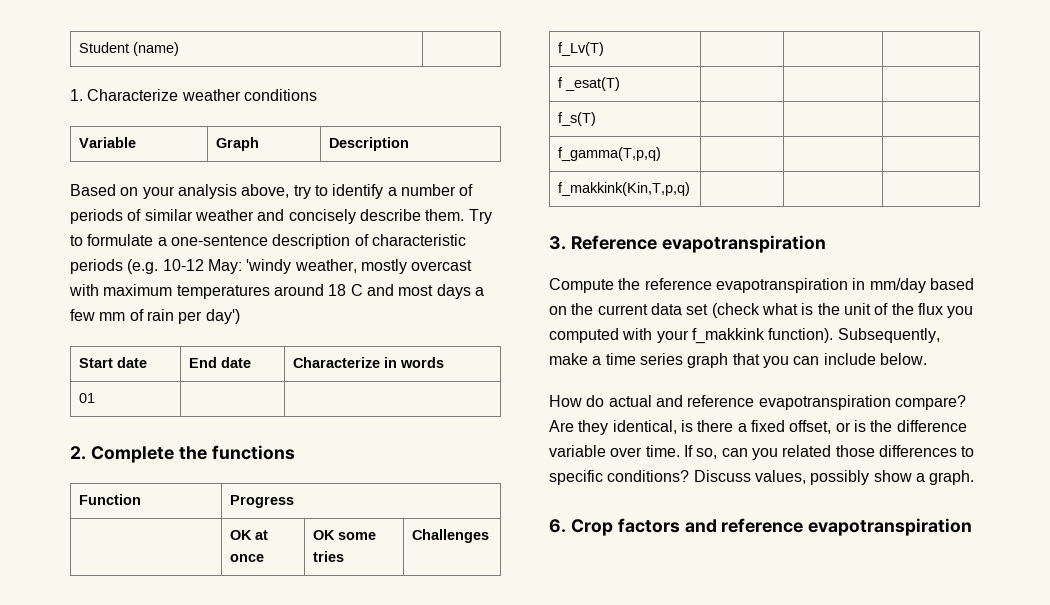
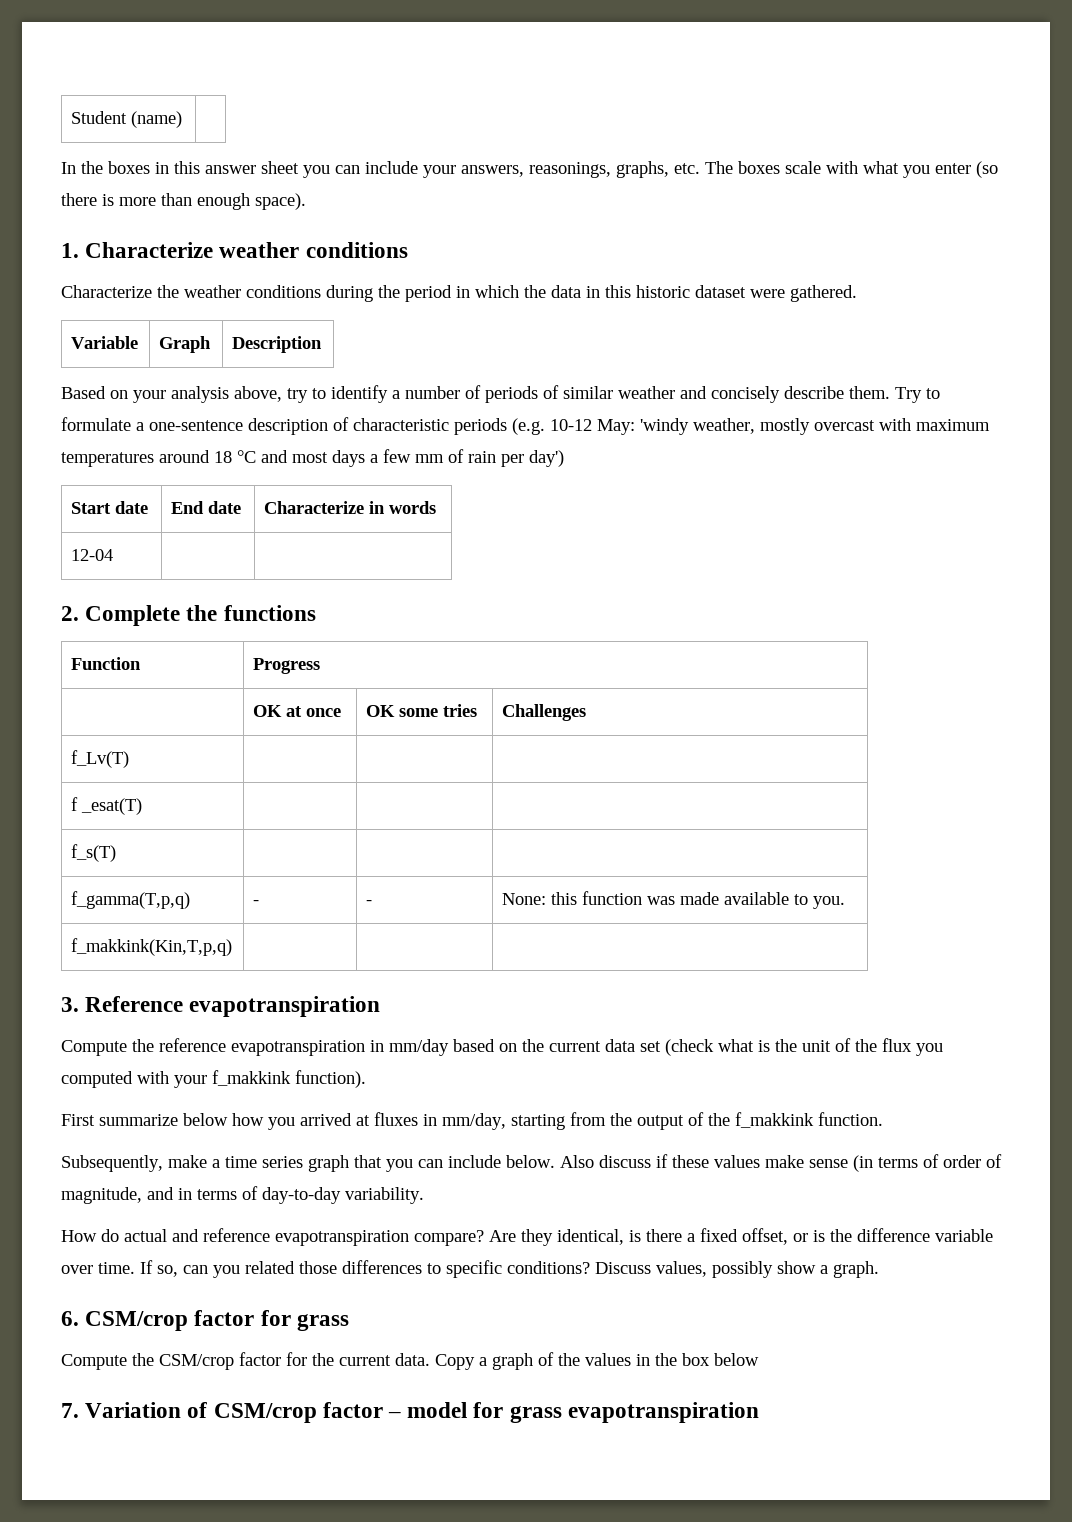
[70,89,317,101] 1. Characterize weather conditions -> [61,161,998,178] [61,193,306,210] [61,242,408,258] [61,285,857,302] In the boxes in this answer sheet you can include your answers, reasonings, graphs, etc. The boxes scale with what you enter (so there is more than enough space). // 1. Characterize weather conditions // Characterize the weather conditions during the period in which the data in this historic dataset were gathered.
[350,284,363,296] C -> [237,450,256,463] °C
[79,393,96,403] 01 -> [71,549,114,561] 12-04
(662, 154) | | -> [253,900,260,905] [366,900,373,905] [502,891,846,909] - | - | None: this function was made available to you.
(834, 335) none -> [61,1112,883,1130] // First summarize below how you arrived at fluxes in mm/day, starting from the output of the f_makkink function. //
(927, 359) none -> [560,1154,1002,1172] [61,1186,424,1204] Also discuss if these values make sense (in terms of order of magnitude, and in terms of day-to-day variability.
[570,518,804,536] Crop factors and reference -> [85,1310,349,1331] [61,1352,759,1370] [61,1402,562,1423] CSM/crop factor for grass // Compute the CSM/crop factor for the current data. Copy a graph of the values in the box below // 7. Variation of CSM/crop factor – model for grass

